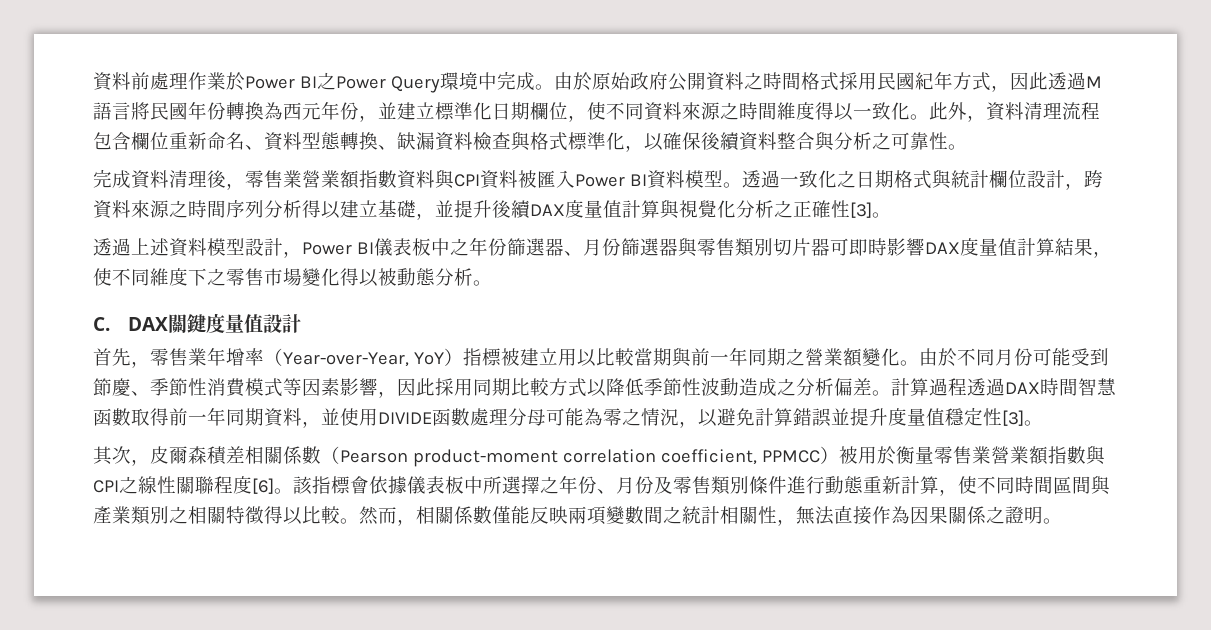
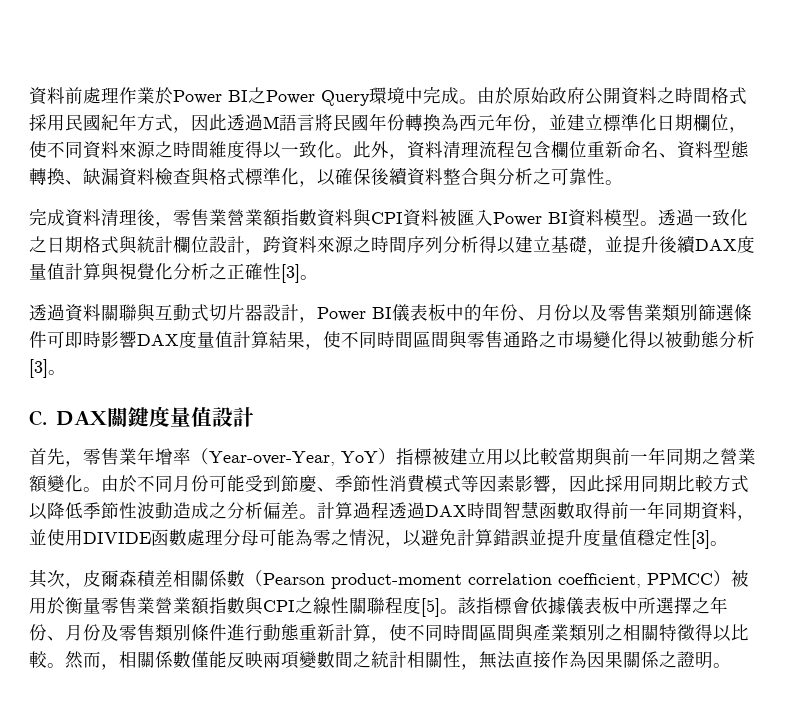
[131,238,245,257] 上述資料模型 -> [65,303,263,322] 資料關聯與互動式切片器
[449,237,830,257] 之年份篩選器、月份篩選器與零售類別切片器 -> [464,303,752,322] [29,331,47,348] 的年份、月份以及零售業類別篩選條件
[150,268,264,286] 維度下之零售 -> [377,330,557,349] 時間區間與零售通路之
(473, 277) none -> [29,359,48,378] [3]
[252,478,274,494] [6] -> [421,598,440,617] [5]

